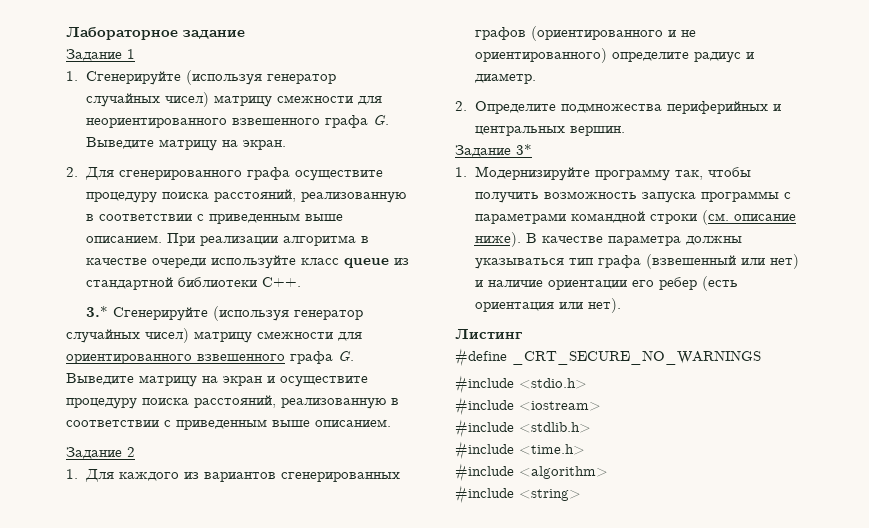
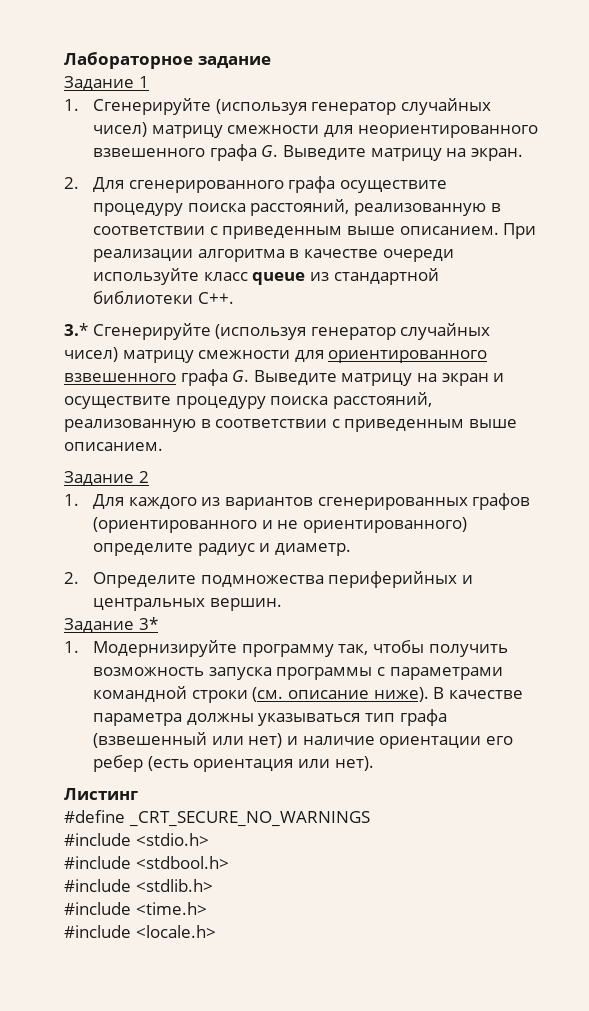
[519,401,601,411] <iostream> -> [135,856,229,869] <stdbool.h>
[519,466,608,479] [455,485,581,504] <algorithm> // #include <string> -> [135,925,216,938] <locale.h>

